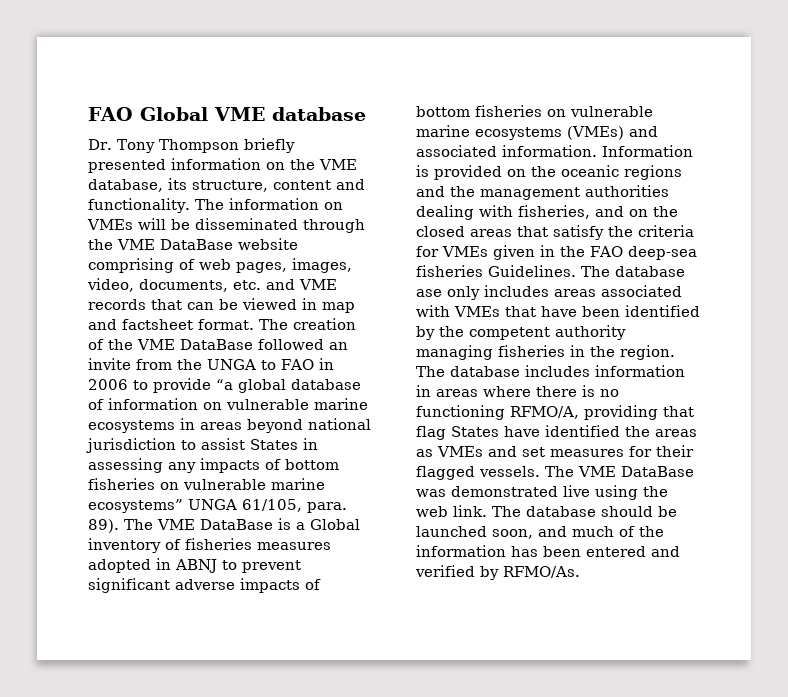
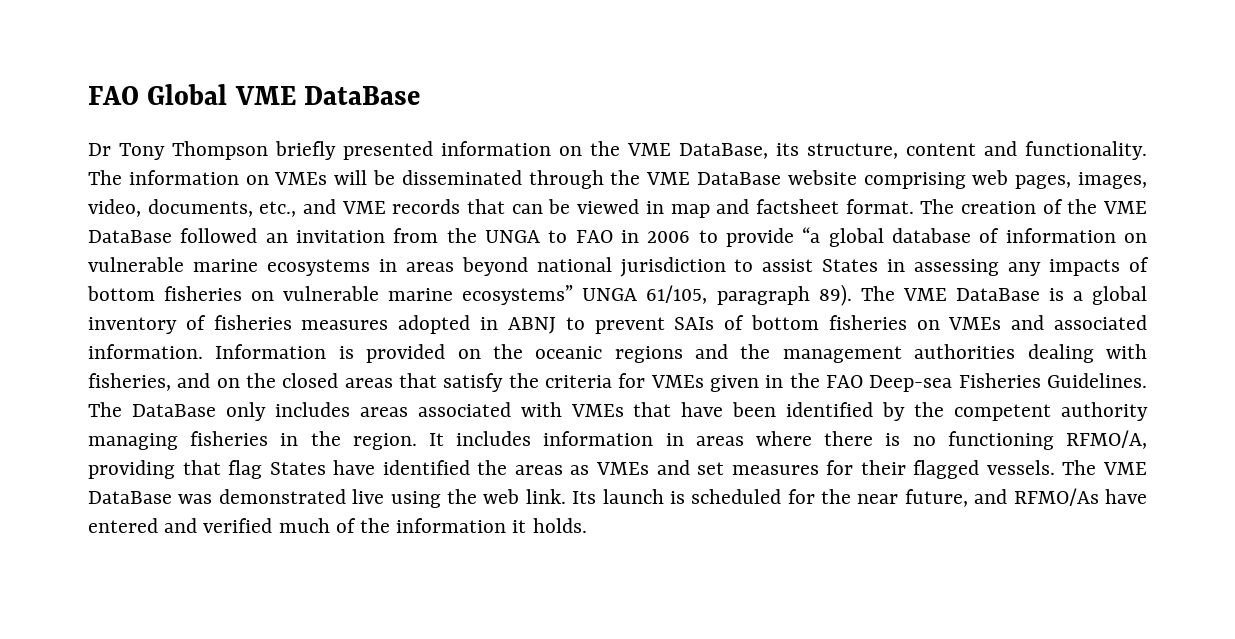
[271,107,366,121] [88,139,112,150] database // Dr. -> [304,86,421,105] [88,143,111,156] DataBase // Dr
[88,179,163,192] database, -> [679,143,768,159] DataBase,
[179,259,195,270] of -> (966, 180) none
[233,280,261,290] etc. -> [259,201,297,217] etc.,
[88,358,131,370] invite -> [295,230,385,243] invitation
[307,502,347,513] para. -> [716,286,810,305] paragraph
[310,519,360,530] Global -> [1091,286,1147,305] global
[88,578,321,593] [416,105,653,117] [416,125,624,140] significant adverse impacts of bottom fisheries on vulnerable marine ecosystems (VMEs) -> [674,315,1002,330] SAIs of bottom fisheries on VMEs
[627,246,697,260] [416,265,685,277] [416,289,442,297] deep-sea fisheries Guidelines. The database ase -> [869,373,1148,392] [88,402,216,417] Deep-sea Fisheries Guidelines. The DataBase
[416,366,520,377] The database -> [428,433,444,446] It
[492,506,677,517] [416,526,664,539] [416,545,680,557] [415,565,580,580] The database should be launched soon, and much of the information has been entered and verified by RFMO/As. -> [572,488,1148,507] [88,518,587,533] Its launch is scheduled for the near future, and RFMO/As have entered and verified much of the information it holds.

